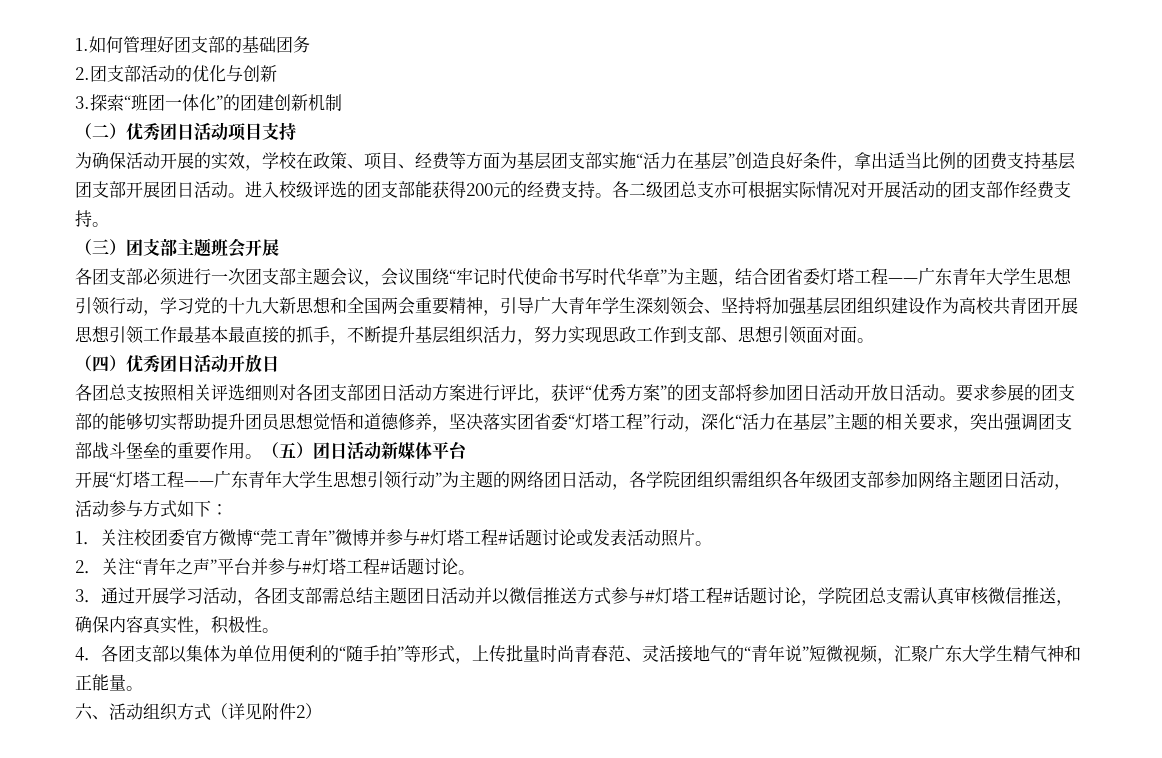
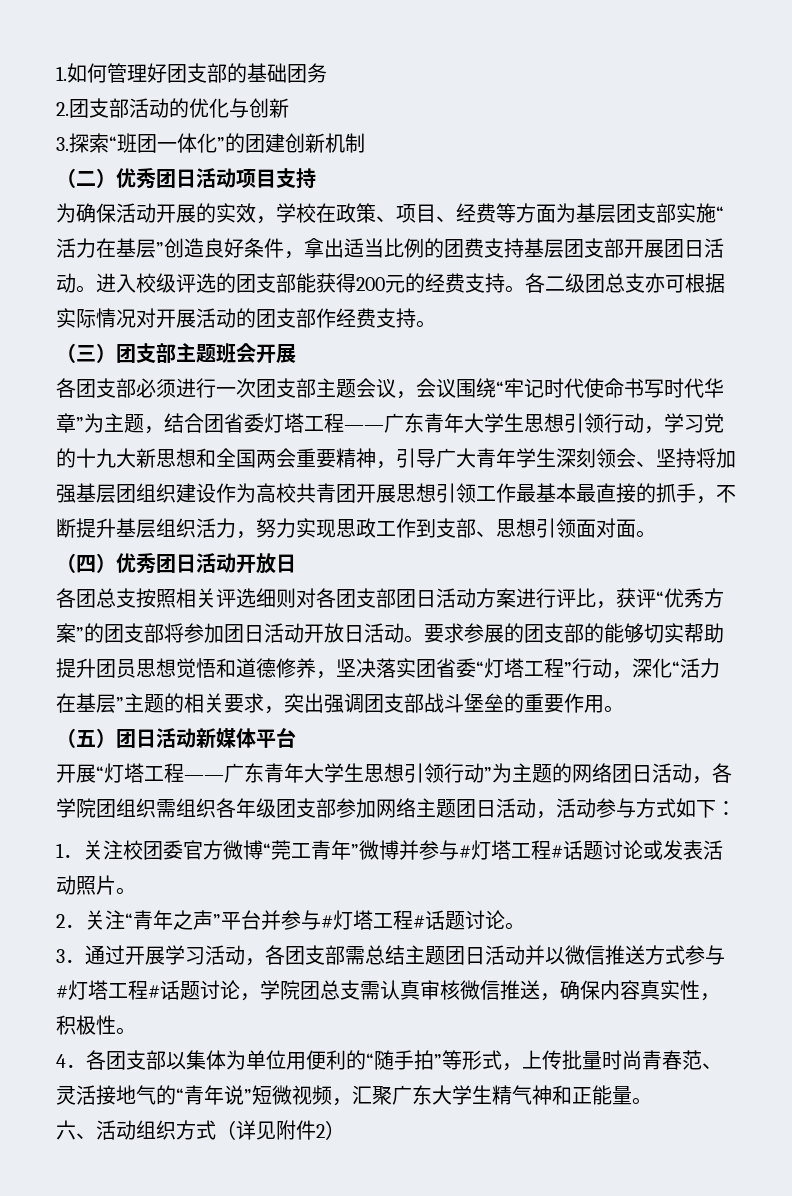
(262, 456) none -> (624, 709) //

